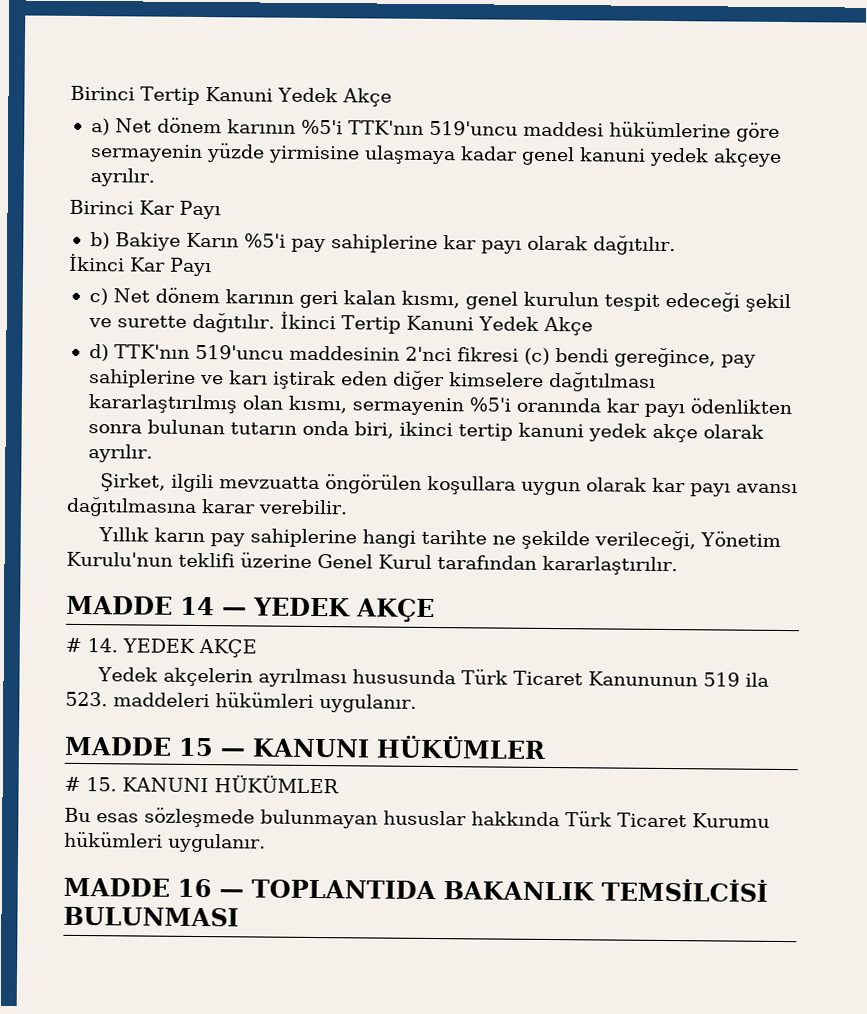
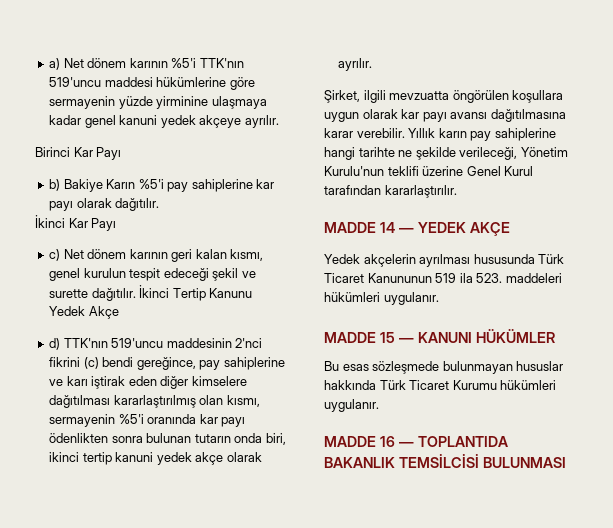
[70,85,392,107] Birinci Tertip Kanuni Yedek Akçe // -> (49, 64) none
[267,145,360,164] yirmisine -> [156,96,209,109] yirminine
[405,315,474,331] Kanuni -> [209,288,253,298] Kanunu
[456,347,519,362] fikresi -> [49,357,81,367] fikrini
(348, 507) // -> (405, 133) none
[65,637,257,658] // # 14. YEDEK AKÇE -> (510, 229) none
[64,775,339,794] // # 15. KANUNI HÜKÜMLER -> (555, 335) none

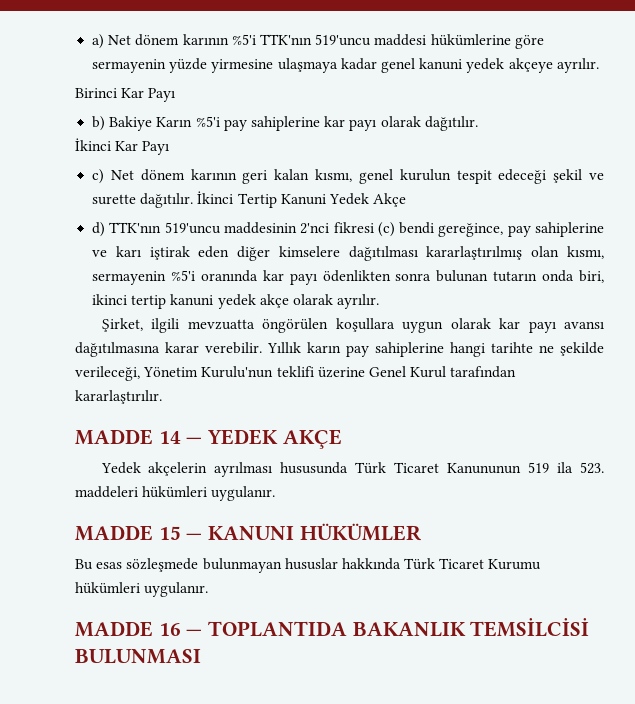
[156,96,209,109] yirminine -> [211,59,274,73] yirmesine
[209,288,253,298] Kanunu -> [280,194,326,205] Kanuni
[49,357,81,367] fikrini -> [333,222,374,233] fikresi

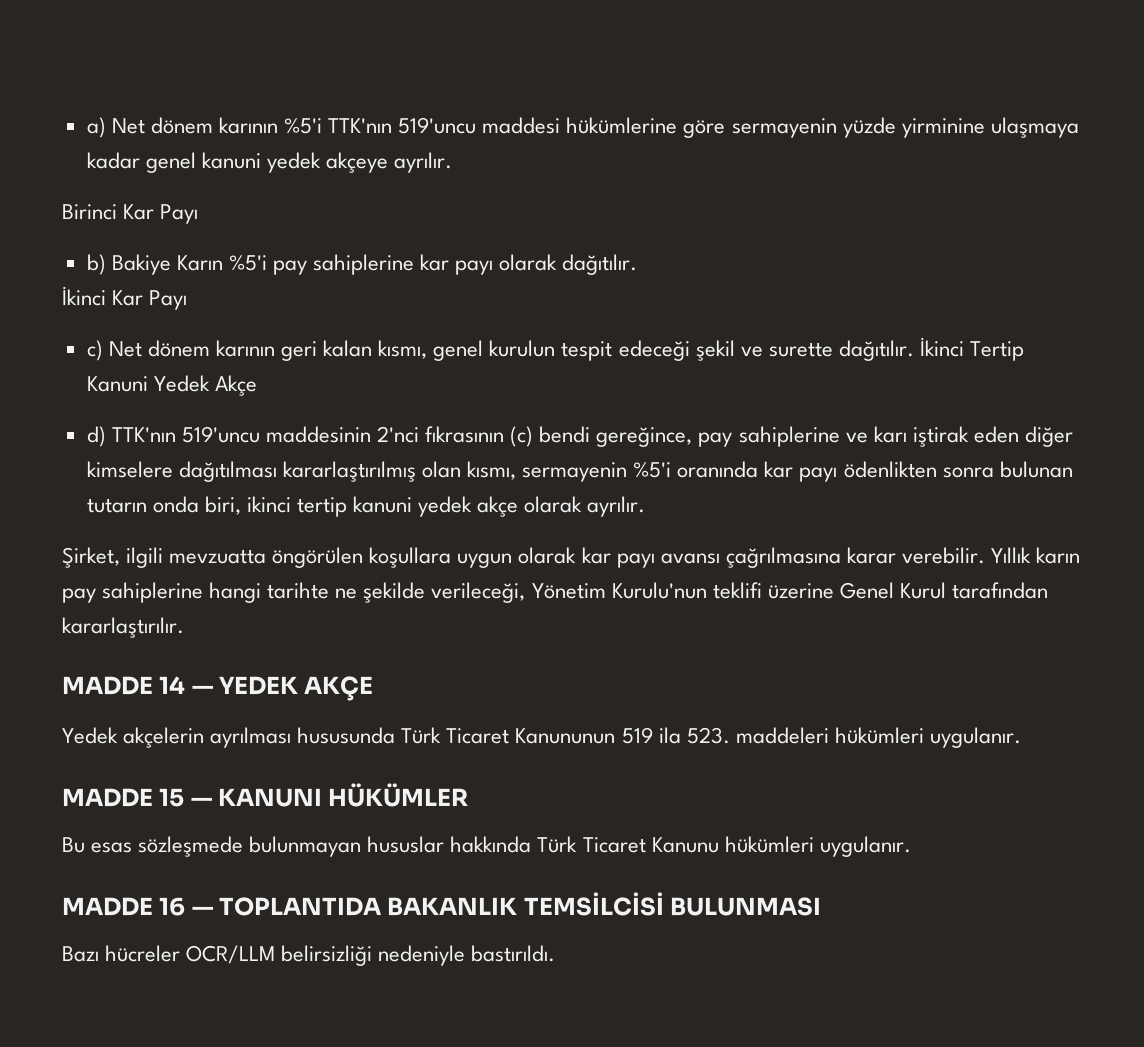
[211,59,274,73] yirmesine -> [901,118,985,138] yirminine
[333,222,374,233] fikresi -> [425,426,505,443] fıkrasının
[75,342,160,357] dağıtılmasına -> [725,547,841,568] çağrılmasına
[488,559,542,570] Kurumu -> [651,837,719,853] Kanunu
(201, 656) none -> [62,945,556,966] // Bazı hücreler OCR/LLM belirsizliği nedeniyle bastırıldı.

